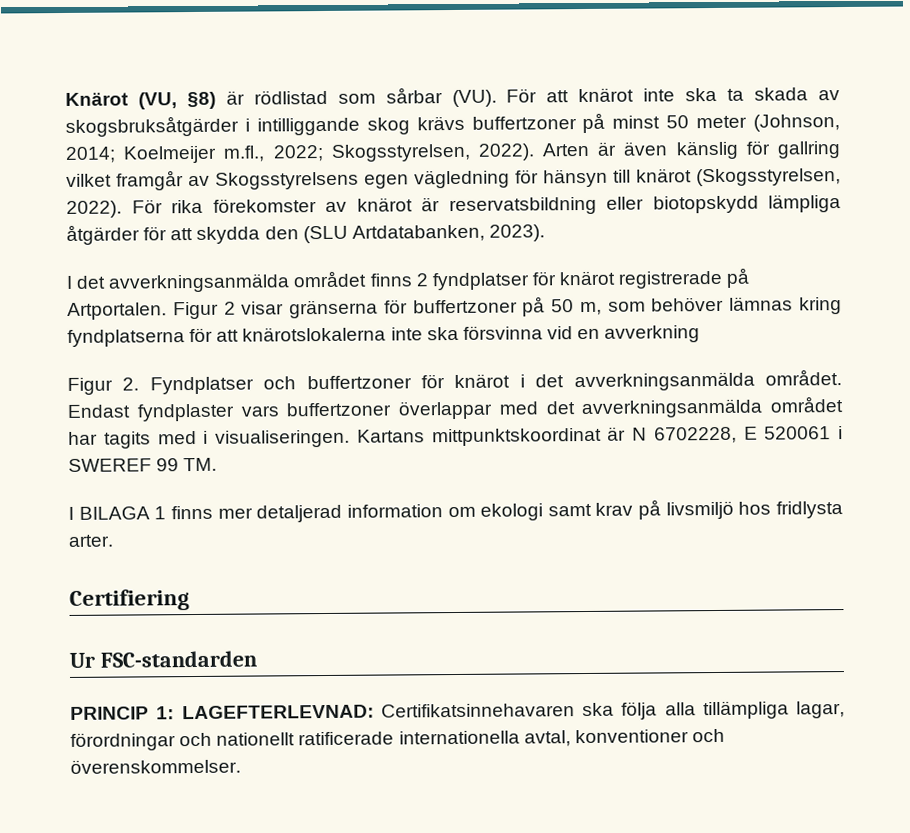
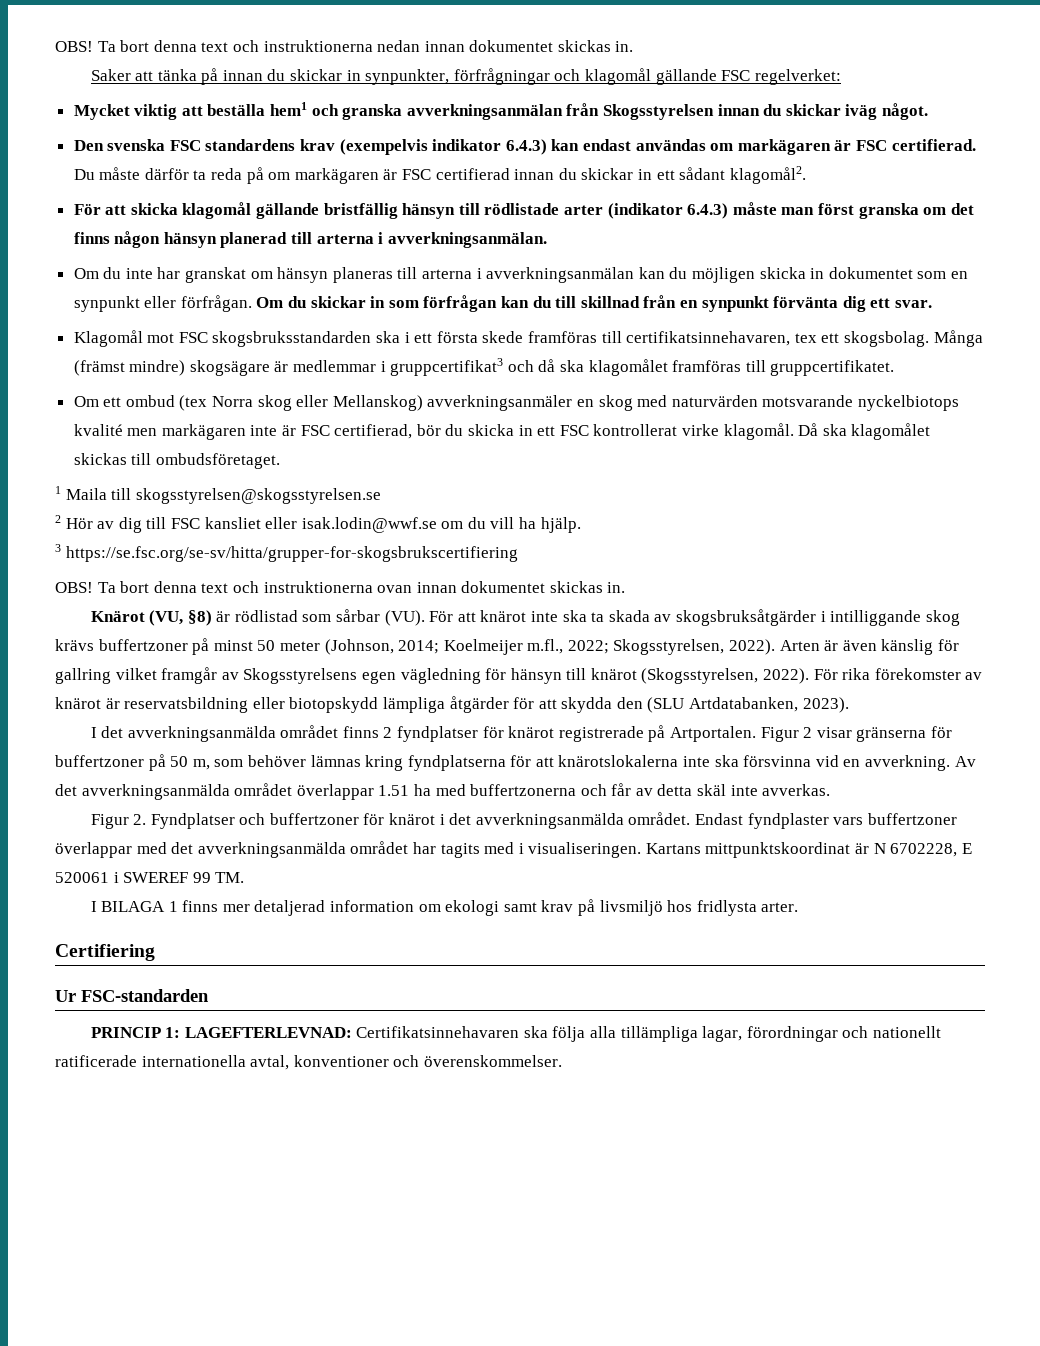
(65, 99) none -> [55,40,634,52] [90,68,841,85] [73,102,928,120] [73,139,976,155] [73,166,806,184] [73,202,974,219] [73,231,547,248] [73,267,968,283] [73,295,932,312] [73,330,983,347] [73,358,895,376] [73,395,959,411] [73,423,931,440] [73,453,280,469] [55,486,381,504] [55,515,581,533] [55,544,518,562] [55,581,626,593] OBS! Ta bort denna text och instruktionerna nedan innan dokumentet skickas in. // Saker att tänka på innan du skickar in synpunkter, förfrågningar och klagomål gällande FSC regelverket: // Mycket viktig att beställa hem1 och granska avverkningsanmälan från Skogsstyrelsen innan du skickar iväg något. // Den svenska FSC standardens krav (exempelvis indikator 6.4.3) kan endast användas om markägaren är FSC certifierad. Du måste därför ta reda på om markägaren är FSC certifierad innan du skickar in ett sådant klagomål2. // För att skicka klagomål gällande bristfällig hänsyn till rödlistade arter (indikator 6.4.3) måste man först granska om det finns någon hänsyn planerad till arterna i avverkningsanmälan. // Om du inte har granskat om hänsyn planeras till arterna i avverkningsanmälan kan du möjligen skicka in dokumentet som en synpunkt eller förfrågan. Om du skickar in som förfrågan kan du till skillnad från en synpunkt förvänta dig ett svar. // Klagomål mot FSC skogsbruksstandarden ska i ett första skede framföras till certifikatsinnehavaren, tex ett skogsbolag. Många (främst mindre) skogsägare är medlemmar i gruppcertifikat3 och då ska klagomålet framföras till gruppcertifikatet. // Om ett ombud (tex Norra skog eller Mellanskog) avverkningsanmäler en skog med naturvärden motsvarande nyckelbiotops kvalité men markägaren inte är FSC certifierad, bör du skicka in ett FSC kontrollerat virke klagomål. Då ska klagomålet skickas till ombudsföretaget. // 1 Maila till skogsstyrelsen@skogsstyrelsen.se // 2 Hör av dig till FSC kansliet eller isak.lodin@wwf.se om du vill ha hjälp. // 3 https://se.fsc.org/se-sv/hitta/grupper-for-skogsbrukscertifiering // OBS! Ta bort denna text och instruktionerna ovan innan dokumentet skickas in. //
[604,325,701,343] avverkning -> [865,755,976,771] [55,783,831,800] avverkning. Av det avverkningsanmälda området överlappar 1.51 ha med buffertzonerna och får av detta skäl inte avverkas.

